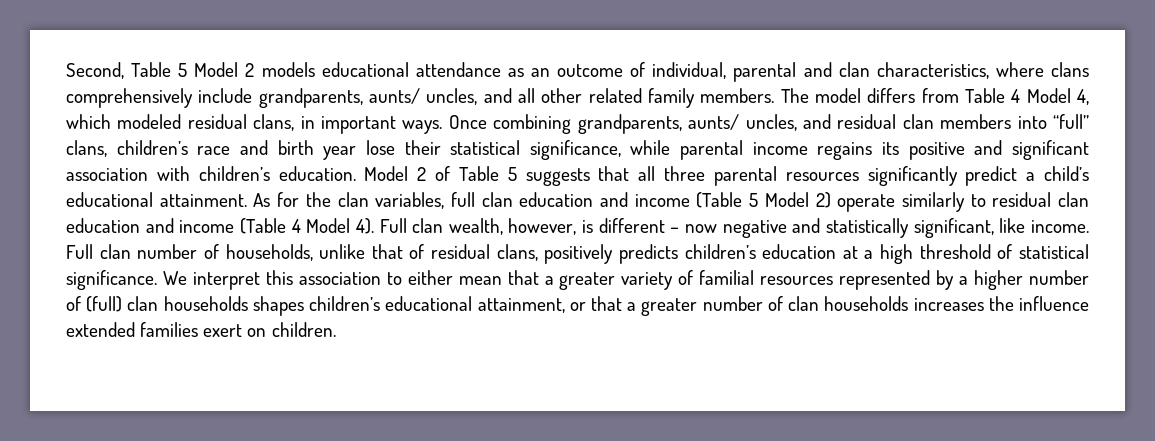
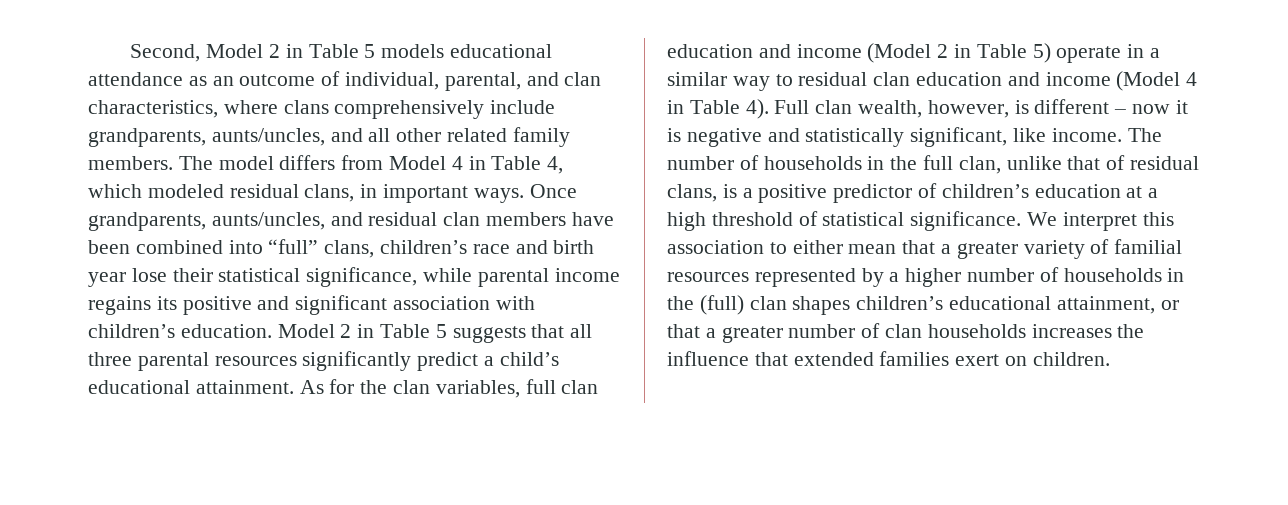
[131,62,255,77] Table 5 Model 2 -> [206,44,376,58] Model 2 in Table 5
[733,62,797,82] parental -> [444,72,521,91] parental,
[369,88,478,105] aunts/ uncles, -> [211,128,325,146] aunts/uncles,
[965,88,1071,103] Table 4 Model -> [389,156,542,170] Model 4 in Table
[493,114,797,134] combining grandparents, aunts/ uncles, -> [88,212,325,231] grandparents, aunts/uncles,
(1012, 121) none -> [571,212,614,226] [88,240,223,254] have been combined
[435,166,451,181] of -> [357,324,375,338] in
[696,192,965,212] (Table 5 Model 2) operate similarly -> [867,43,1161,63] [667,72,770,91] (Model 2 in Table 5) operate in a similar way
[239,218,351,234] (Table 4 Model -> [1116,71,1198,91] [667,100,740,114] (Model 4 in Table
(718, 228) none -> [1175,100,1188,114] [667,128,681,142] it is
[66,244,313,261] Full clan number of households, -> [1127,128,1162,142] [667,155,1001,174] The number of households in the full clan,
[544,244,678,264] positively predicts -> [722,183,938,203] is a positive predictor of
(81, 303) none -> [1063,268,1185,282] [667,296,694,310] households in the
[163,296,248,311] households -> (787, 303) none
(1089, 303) none -> [754,352,788,366] that

